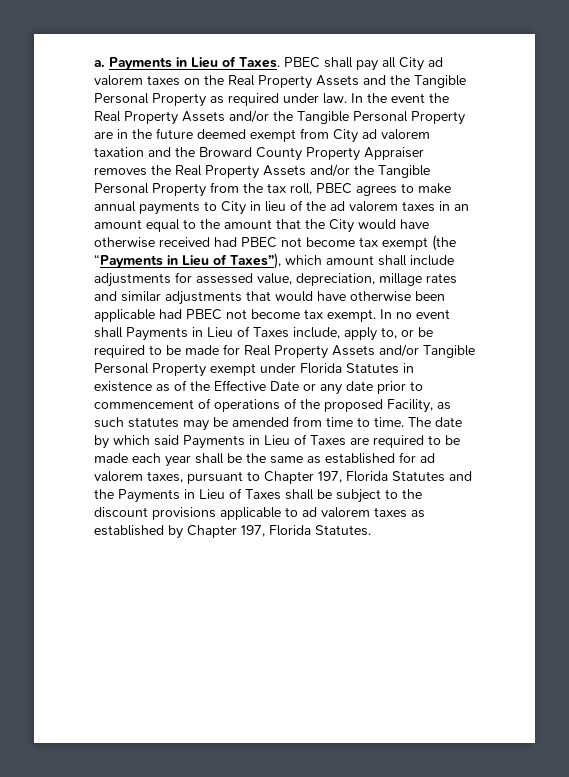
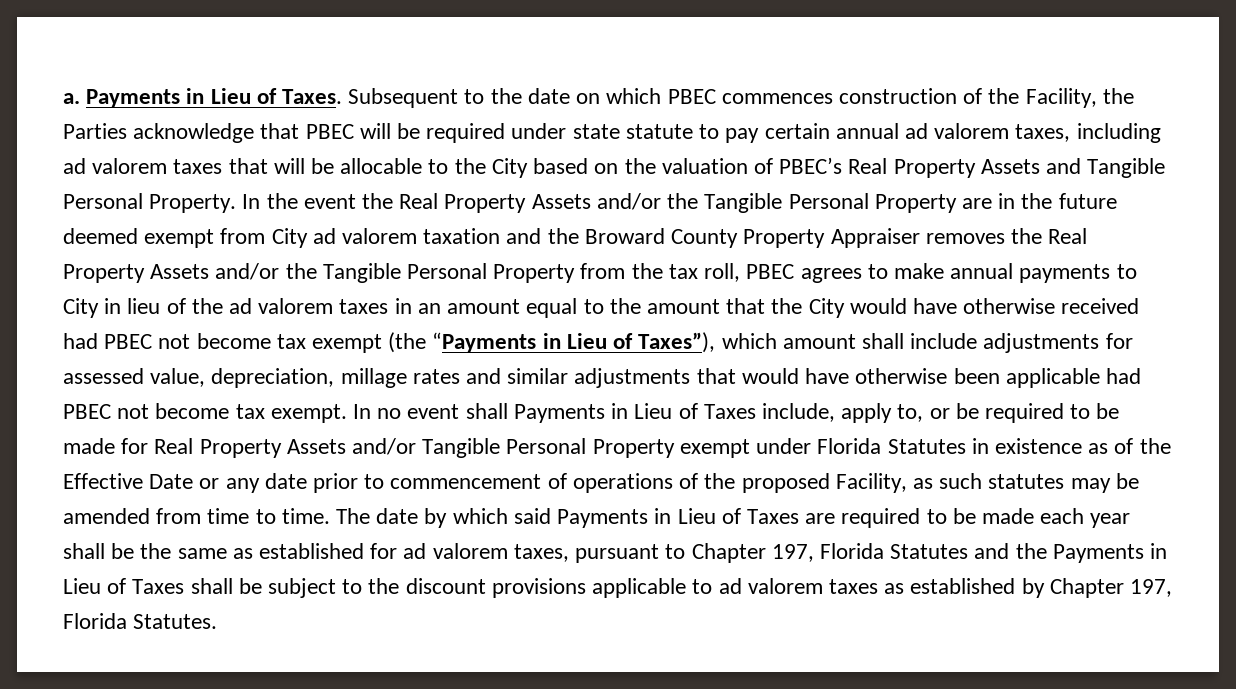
[284,57,443,71] [94,75,224,86] PBEC shall pay all City ad valorem taxes on the -> [348,88,1134,108] [63,123,1161,143] [63,157,843,178] Subsequent to the date on which PBEC commences construction of the Facility, the Parties acknowledge that PBEC will be required under state statute to pay certain annual ad valorem taxes, including ad valorem taxes that will be allocable to the City based on the valuation of PBEC’s
[390,75,466,88] [94,93,347,107] the Tangible Personal Property as required under law. -> [1087,158,1166,178] [63,193,237,213] Tangible Personal Property.

